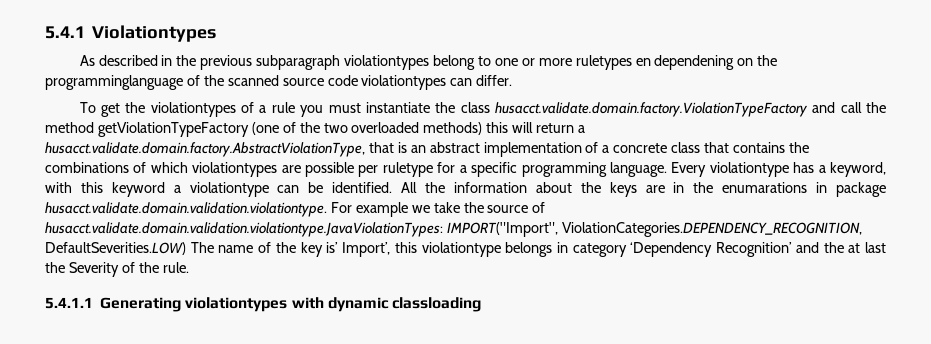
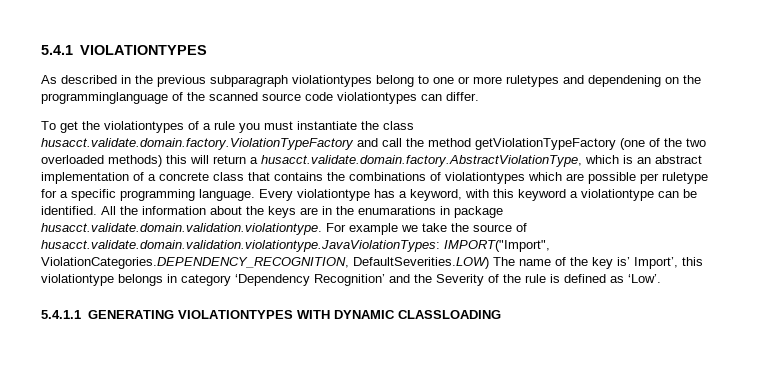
[92,25,217,42] Violationtypes -> [79,45,207,55] VIOLATIONTYPES
[635,58,651,66] en -> [563,75,584,84] and
[368,142,394,153] that -> [585,155,619,164] which
[150,162,278,177] which violationtypes -> [445,172,562,184] violationtypes which
[848,242,887,253] [45,262,189,277] [45,297,481,312] at last the Severity of the rule. // 5.4.1.1 Generating violationtypes with dynamic classloading -> [436,274,661,286] [41,310,501,319] Severity of the rule is defined as ‘Low’. // 5.4.1.1 GENERATING VIOLATIONTYPES WITH DYNAMIC CLASSLOADING

